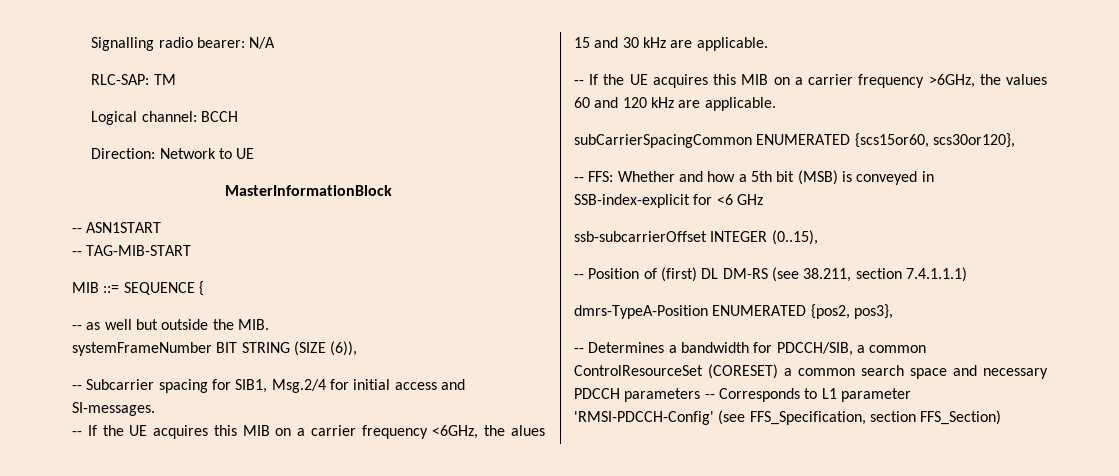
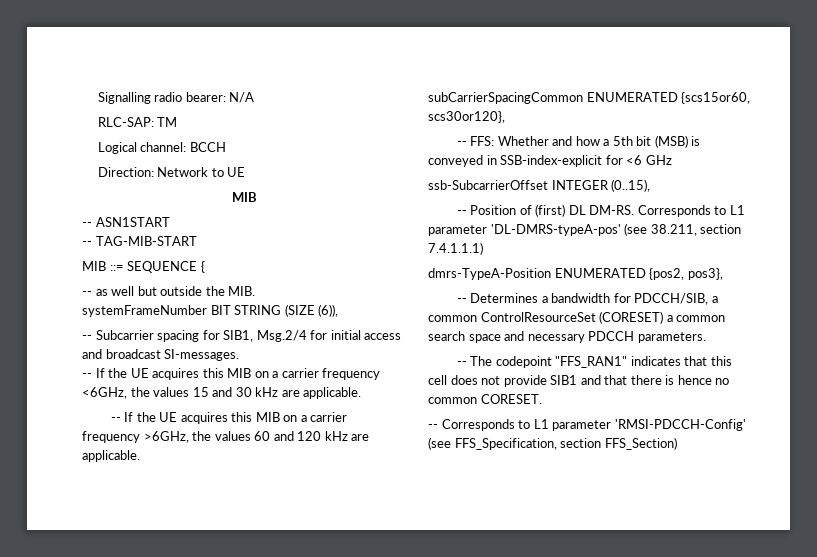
[225,185,392,196] MasterInformationBlock -> [231,192,257,202] MIB
(465, 384) none -> [105,349,161,359] broadcast
[511,425,545,436] alues -> [153,387,190,397] values
[574,231,707,242] ssb-subcarrierOffset -> [428,180,548,190] ssb-SubcarrierOffset
[722,268,768,279] DM-RS -> [589,205,745,217] [428,224,621,236] DM-RS. Corresponds to L1 parameter 'DL-DMRS-typeA-pos'
[624,388,701,402] parameters -> [637,332,706,343] [456,356,732,368] [428,375,730,387] [428,394,542,404] parameters. // -- The codepoint "FFS_RAN1" indicates that this cell does not provide SIB1 and that there is hence no common CORESET. //

